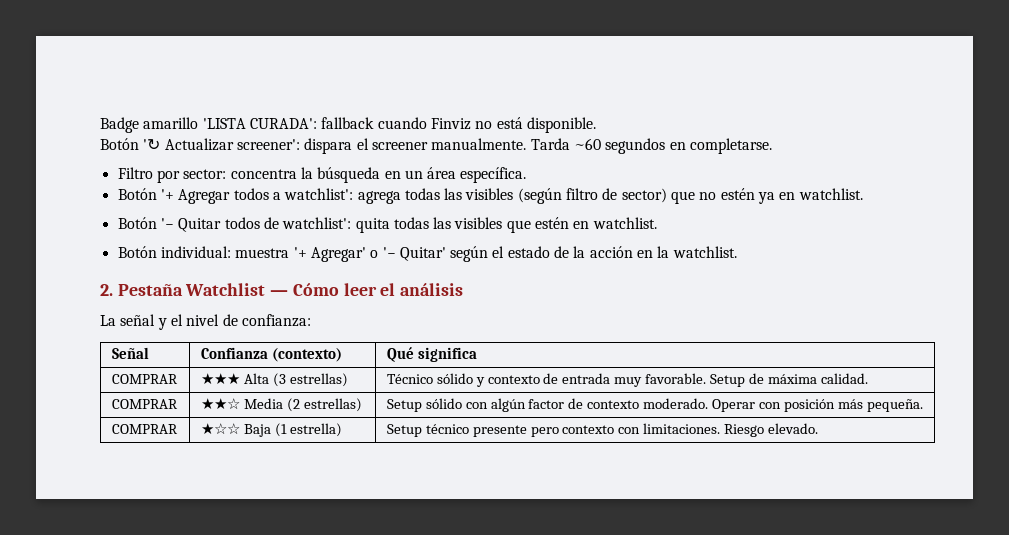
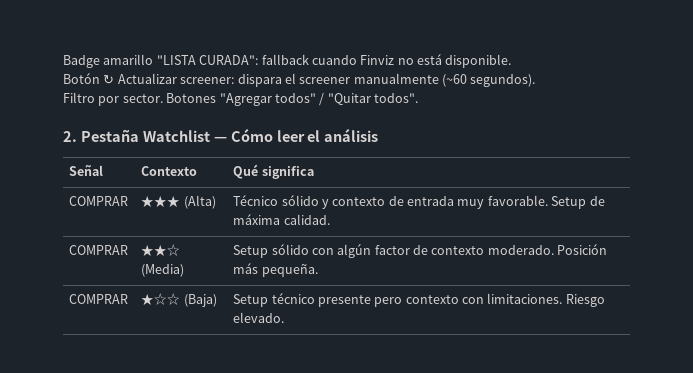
[202,118,317,129] 'LISTA CURADA': -> [156,55,259,65] "LISTA CURADA":
[143,138,772,154] [117,167,527,183] [117,188,863,204] [117,217,657,233] [117,246,737,262] '↻ Actualizar screener': dispara el screener manualmente. Tarda ~60 segundos en completarse. // Filtro por sector: concentra la búsqueda en un área específica. // Botón '+ Agregar todos a watchlist': agrega todas las visibles (según filtro de sector) que no estén ya en watchlist. // Botón '− Quitar todos de watchlist': quita todas las visibles que estén en watchlist. // Botón individual: muestra '+ Agregar' o '− Quitar' según el estado de la acción en la watchlist. -> [103,73,536,87] [63,92,418,106] ↻ Actualizar screener: dispara el screener manualmente (~60 segundos). // Filtro por sector. Botones "Agregar todos" / "Quitar todos".
[100,314,311,330] // La señal y el nivel de confianza: -> (379, 135) none
[200,347,342,362] Confianza (contexto) -> [141,166,198,176] Contexto
[243,373,348,387] Alta (3 estrellas) -> [183,195,216,209] (Alta)
[243,398,362,412] Media (2 estrellas) -> [141,264,185,277] (Media)
[712,399,835,412] Operar con posición -> [557,244,608,255] Posición
[243,423,342,437] Baja (1 estrella) -> [183,294,217,307] (Baja)

